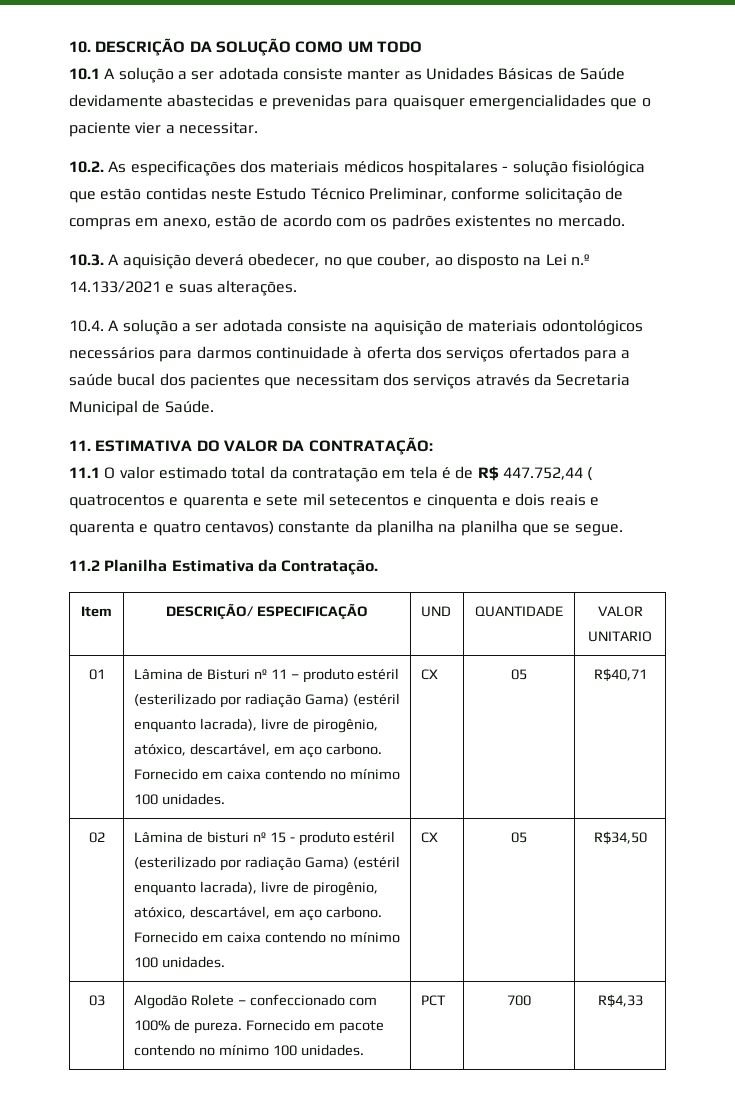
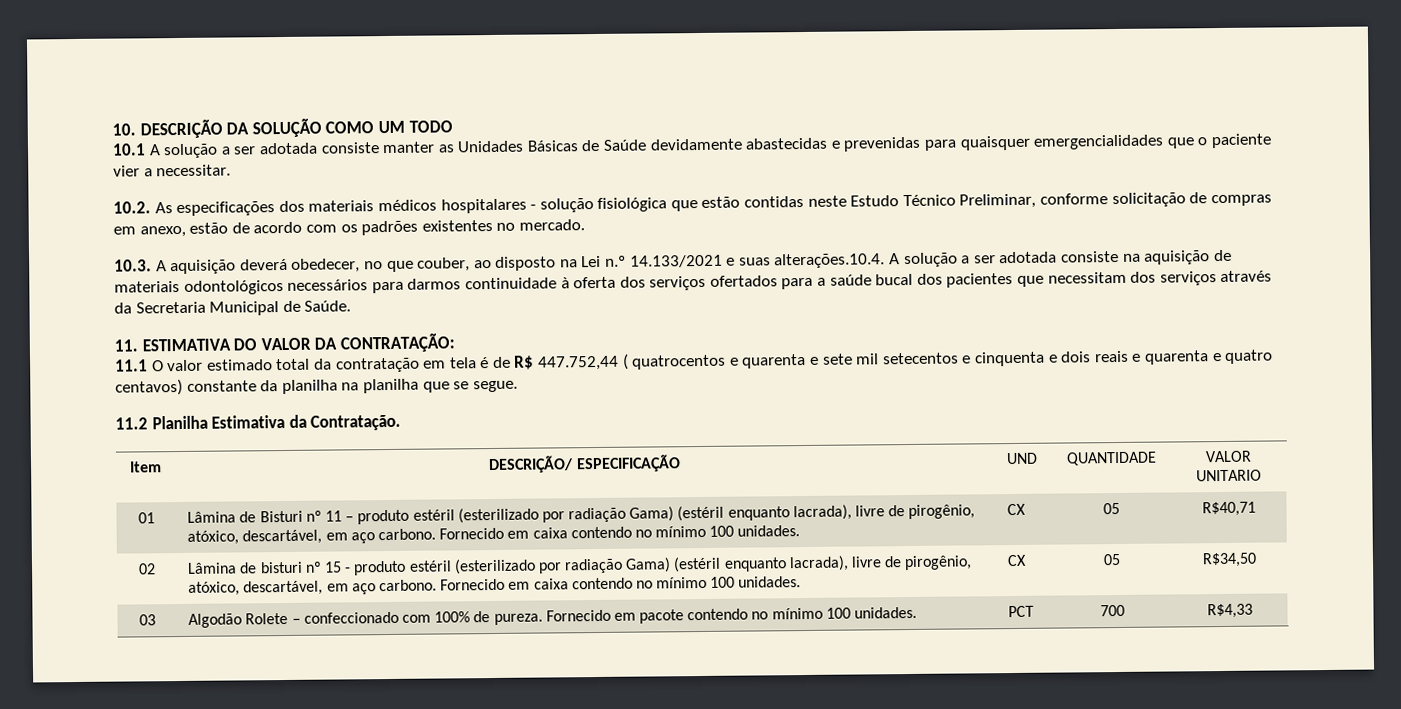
[216,280,297,296] [69,320,104,332] alterações. // 10.4. -> [774,253,886,269] alterações.10.4.

